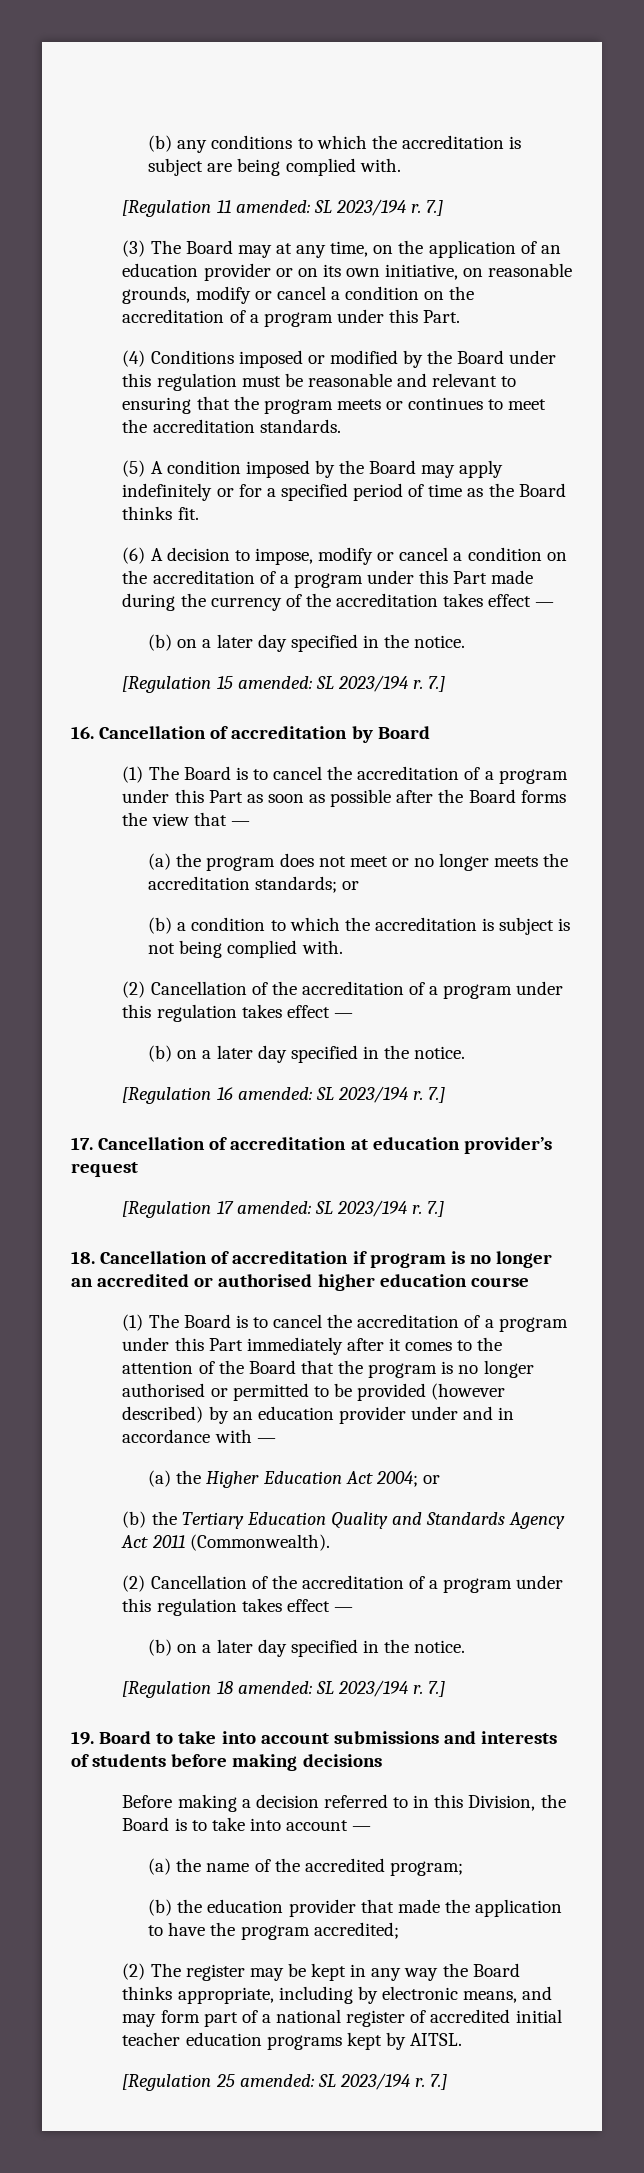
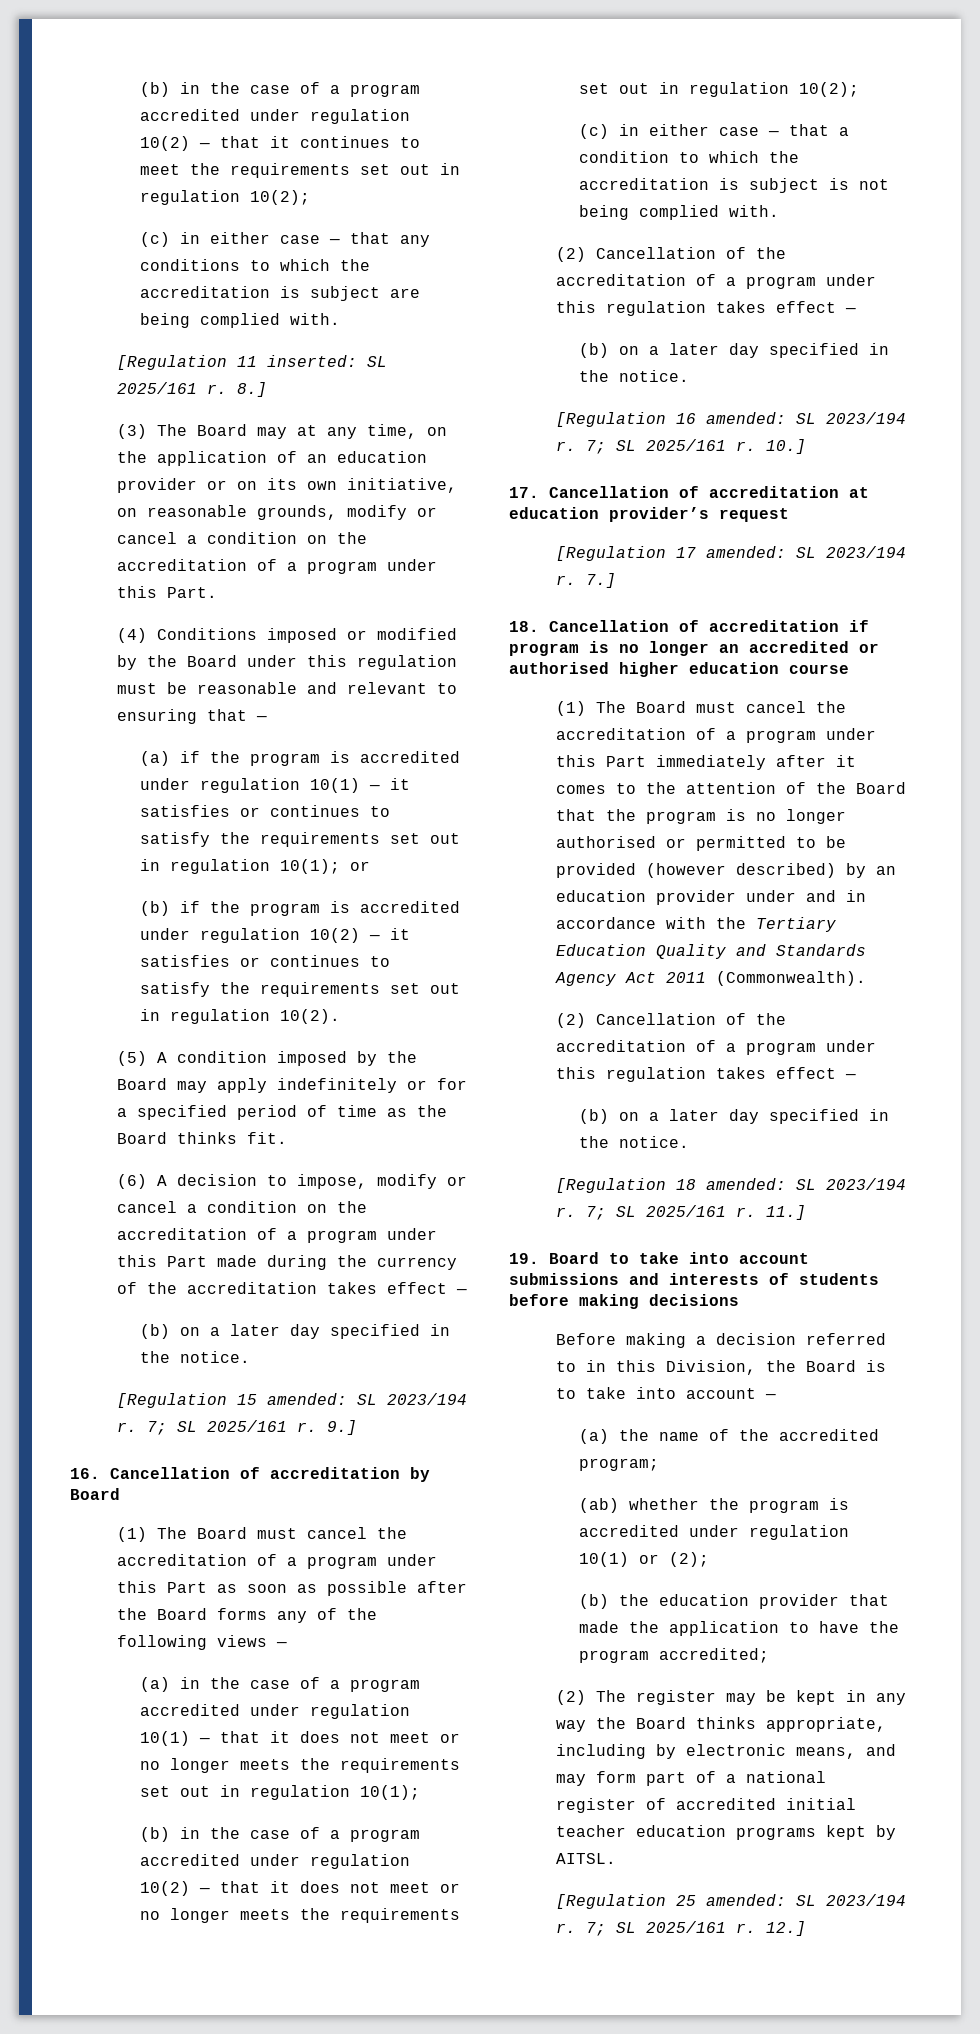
[148,135,173,152] (b) -> [139,82,420,97] [139,109,410,124] [139,136,420,151] [139,163,460,178] [139,190,310,205] [139,232,390,247] (b) in the case of a program accredited under regulation 10(2) — that it continues to meet the requirements set out in regulation 10(2); // (c) in either case — that
[235,199,444,216] amended: SL 2023/194 r. 7.] -> [266,355,387,367] [116,382,267,397] inserted: SL 2025/161 r. 8.]
[233,396,547,414] [122,419,341,433] the program meets or continues to meet the accreditation standards. -> [255,716,267,721] [139,751,460,766] [139,778,410,793] [139,805,390,817] [139,832,460,847] [139,859,370,874] [139,901,460,916] [139,928,410,943] [139,955,390,967] [139,982,460,997] [139,1009,340,1024] — // (a) if the program is accredited under regulation 10(1) — it satisfies or continues to satisfy the requirements set out in regulation 10(1); or // (b) if the program is accredited under regulation 10(2) — it satisfies or continues to satisfy the requirements set out in regulation 10(2).
[428,676,446,692] 7.] -> [146,1420,357,1435] 7; SL 2025/161 r. 9.]
[235,767,268,780] is to -> [256,1528,297,1539] must
[122,812,250,826] [148,853,569,871] [148,876,360,893] [148,917,173,934] the view that — // (a) the program does not meet or no longer meets the accreditation standards; or // (b) -> [276,1608,377,1623] [116,1635,287,1650] [139,1677,420,1692] [139,1704,410,1719] [139,1731,460,1746] [139,1758,460,1773] [139,1785,420,1800] [139,1827,420,1842] [139,1854,410,1869] [139,1881,460,1896] [139,1908,460,1923] [578,82,859,97] [578,124,829,139] any of the following views — // (a) in the case of a program accredited under regulation 10(1) — that it does not meet or no longer meets the requirements set out in regulation 10(1); // (b) in the case of a program accredited under regulation 10(2) — that it does not meet or no longer meets the requirements set out in regulation 10(2); // (c) in either case — that
[428,1087,446,1103] 7.] -> [585,439,806,454] 7; SL 2025/161 r. 10.]
[235,1315,268,1328] is to -> [695,702,736,713] must
[256,1438,276,1443] [148,1470,440,1488] [122,1511,147,1528] — // (a) the Higher Education Act 2004; or // (b) -> (706, 923) none
[428,1681,446,1697] 7.] -> [585,1205,806,1220] 7; SL 2025/161 r. 11.]
(463, 1868) none -> [578,1498,849,1513] [578,1525,849,1540] [578,1552,709,1567] // (ab) whether the program is accredited under regulation 10(1) or (2);
[430,2074,448,2090] 7.] -> [585,1921,806,1936] 7; SL 2025/161 r. 12.]

